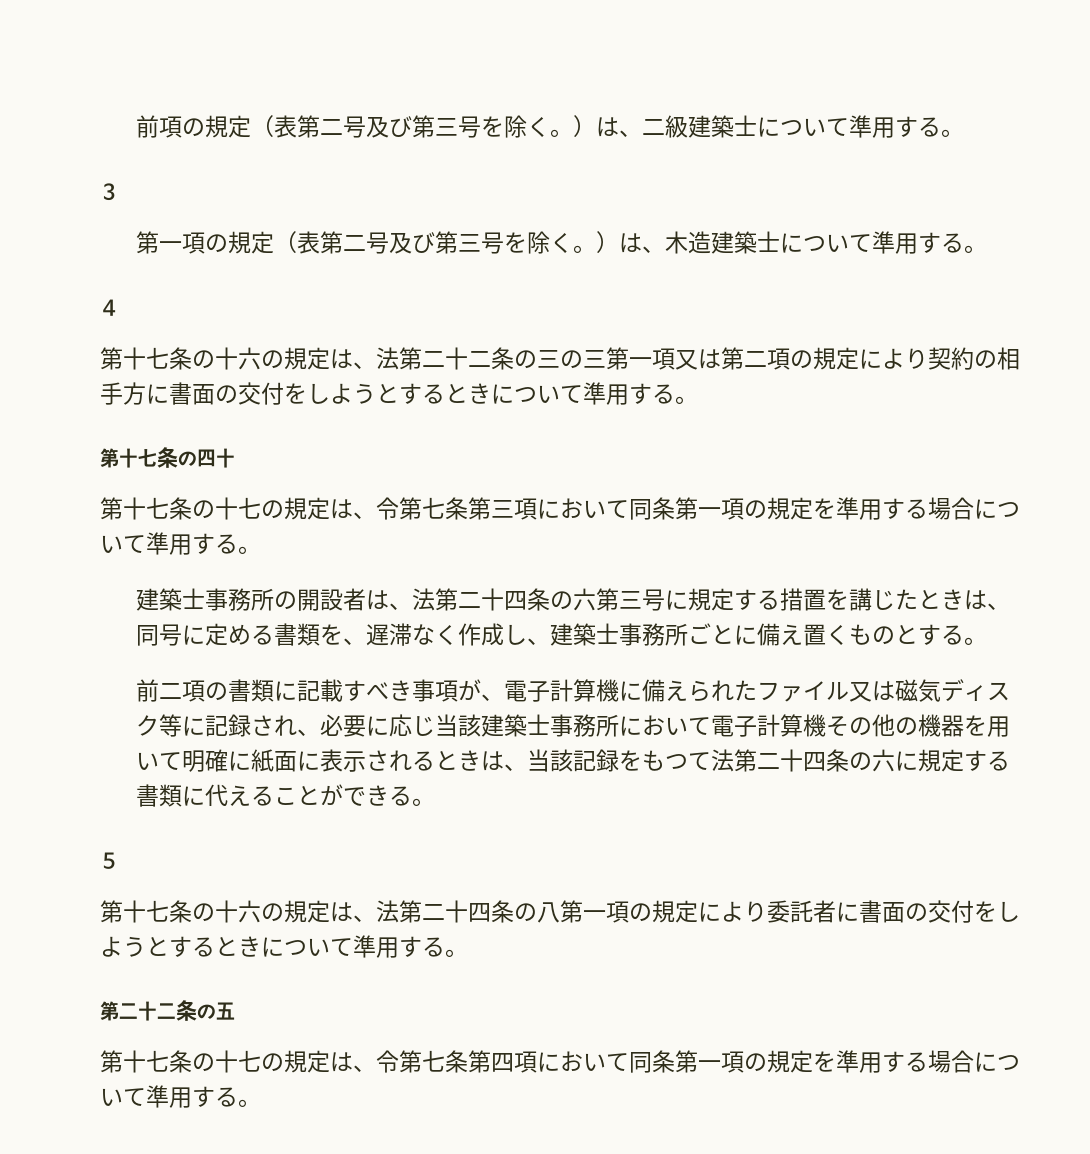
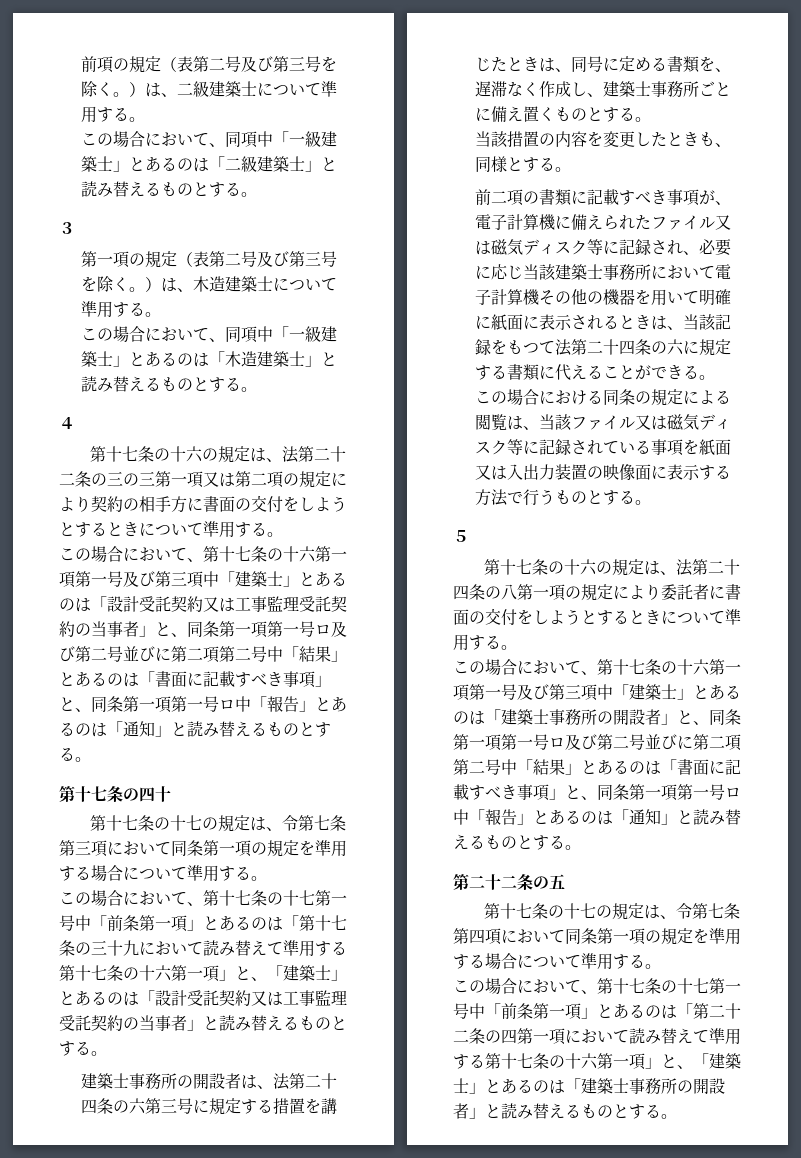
(965, 133) none -> [81,131,338,148] [81,156,338,172] [81,181,258,197] // この場合において、同項中「一級建築士」とあるのは「二級建築士」と読み替えるものとする。
(988, 249) none -> [81,326,338,343] [81,351,338,367] [81,376,258,392] // この場合において、同項中「一級建築士」とあるのは「木造建築士」と読み替えるものとする。
(698, 400) none -> [59,546,347,562] [59,571,347,588] [59,596,347,612] [59,621,347,638] [59,646,347,663] [59,671,331,688] [59,696,347,713] [59,721,331,737] [59,747,91,762] // この場合において、第十七条の十六第一項第一号及び第三項中「建築士」とあるのは「設計受託契約又は工事監理受託契約の当事者」と、同条第一項第一号ロ及び第二号並びに第二項第二号中「結果」とあるのは「書面に記載すべき事項」と、同条第一項第一号ロ中「報告」とあるのは「通知」と読み替えるものとする。
(261, 550) none -> [59,890,347,906] [59,915,347,932] [59,940,347,957] [59,965,347,982] [59,990,347,1006] [59,1015,347,1031] [59,1041,107,1056] // この場合において、第十七条の十七第一号中「前条第一項」とあるのは「第十七条の三十九において読み替えて準用する第十七条の十六第一項」と、「建築士」とあるのは「設計受託契約又は工事監理受託契約の当事者」と読み替えるものとする。
(988, 641) none -> [475,131,732,148] [475,156,572,172] // 当該措置の内容を変更したときも、同様とする。
(436, 802) none -> [475,389,732,406] [475,414,732,431] [475,439,732,456] [475,464,732,481] [475,489,652,506] // この場合における同条の規定による閲覧は、当該ファイル又は磁気ディスク等に記録されている事項を紙面又は入出力装置の映像面に表示する方法で行うものとする。
(468, 953) none -> [453,659,741,675] [453,684,741,701] [453,709,741,725] [453,734,741,751] [453,759,741,775] [453,784,741,801] [453,809,741,825] [453,834,581,850] // この場合において、第十七条の十六第一項第一号及び第三項中「建築士」とあるのは「建築士事務所の開設者」と、同条第一項第一号ロ及び第二号並びに第二項第二号中「結果」とあるのは「書面に記載すべき事項」と、同条第一項第一号ロ中「報告」とあるのは「通知」と読み替えるものとする。
(261, 1103) none -> [453,978,741,994] [453,1003,741,1020] [453,1028,741,1045] [453,1053,741,1070] [453,1078,725,1094] [453,1103,677,1119] // この場合において、第十七条の十七第一号中「前条第一項」とあるのは「第二十二条の四第一項において読み替えて準用する第十七条の十六第一項」と、「建築士」とあるのは「建築士事務所の開設者」と読み替えるものとする。

